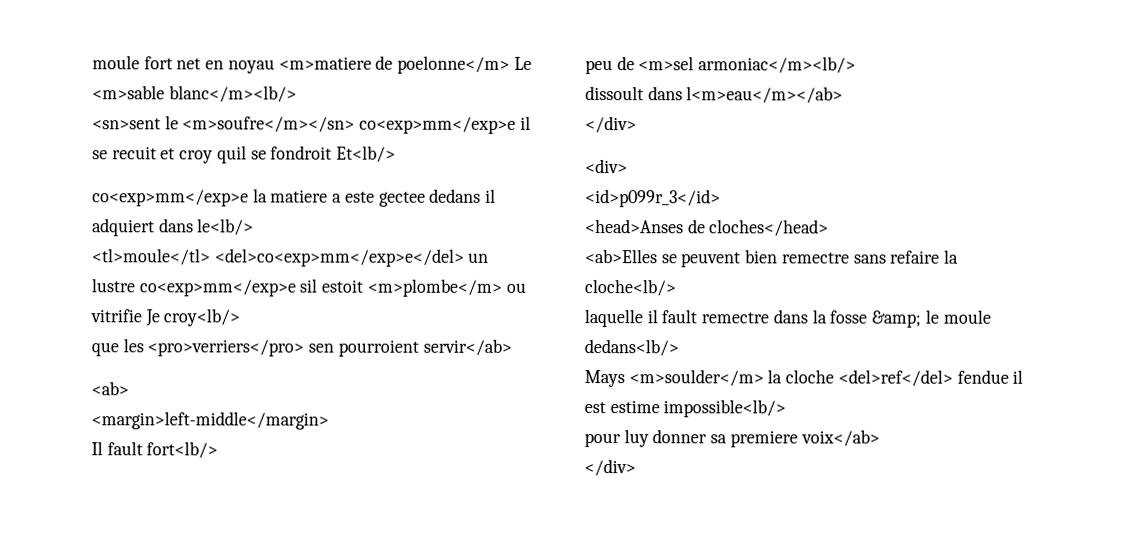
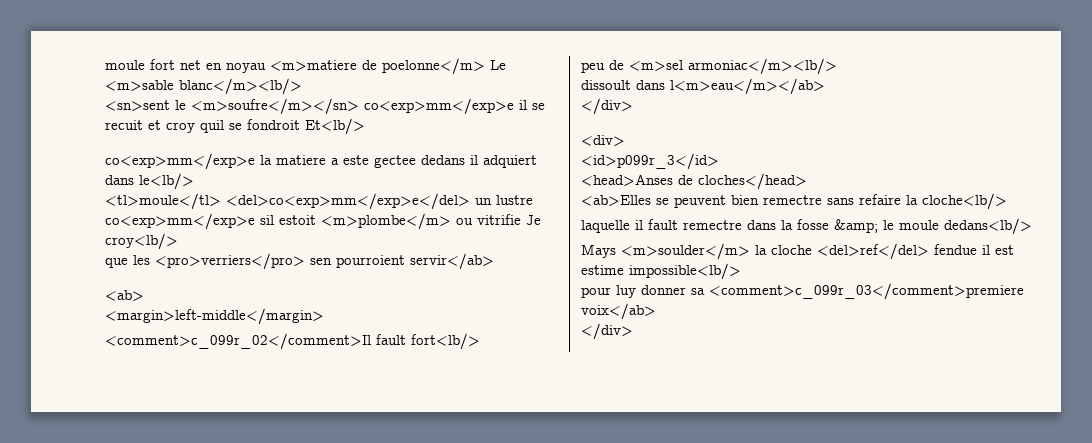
[91,441,103,456] Il -> [105,333,371,350] <comment>c_099r_02</comment>Il
[729,430,798,448] premiere -> [709,283,1024,300] <comment>c_099r_03</comment>premiere

